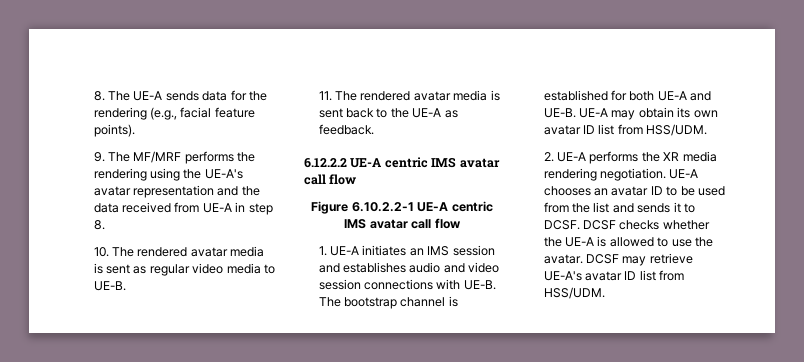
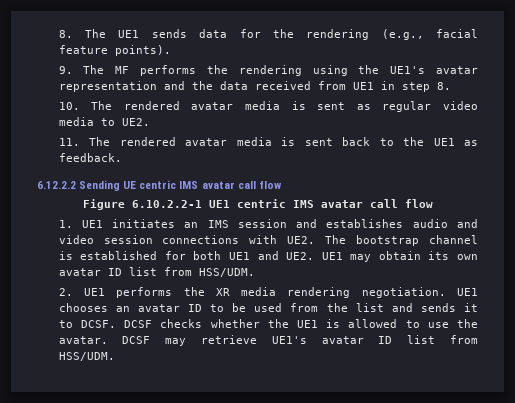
[133,91,163,101] UE-A -> [118,30,140,38] UE1
[133,151,182,163] MF/MRF -> [115,66,130,74] MF
[204,169,243,179] UE-A's -> [390,66,426,74] UE1's
[202,203,232,213] UE-A -> [352,82,374,90] UE1
[93,281,126,291] UE-B. -> [121,118,150,126] UE2.
[412,108,442,118] UE-A -> [433,138,455,146] UE1
[350,158,382,168] UE-A -> [79,180,137,191] Sending UE
[417,202,449,212] UE-A -> [208,200,230,208] UE1
[330,246,360,256] UE-A -> [81,220,103,228] UE1
[463,280,496,290] UE-B. -> [287,236,316,244] UE2.
[657,91,712,101] [543,108,609,118] UE-A and UE-B. UE-A -> [228,251,343,260] UE1 and UE2. UE1
[557,152,587,162] UE-A -> [83,288,105,296] UE1
[669,169,699,179] UE-A -> [457,288,478,296] UE1
[565,237,595,247] UE-A -> [296,320,318,328] UE1
[543,271,582,281] UE-A's -> [271,336,307,344] UE1's

